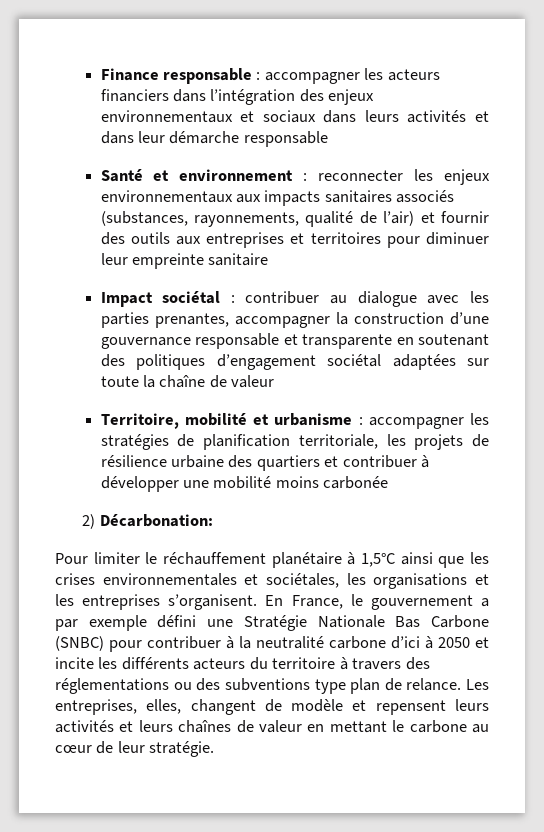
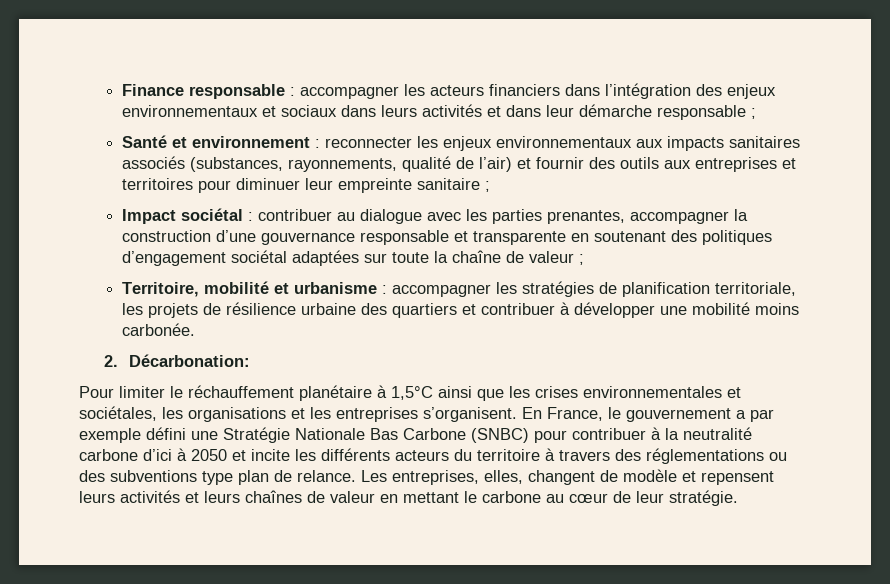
(328, 139) none -> [751,108,757,119] ;
(269, 259) none -> [485,181,491,192] ;
(275, 381) none -> [579,254,585,265] ;
[323,476,389,489] [82,514,96,529] carbonée // 2) -> [122,323,196,336] [104,355,119,367] carbonée. // 2.

